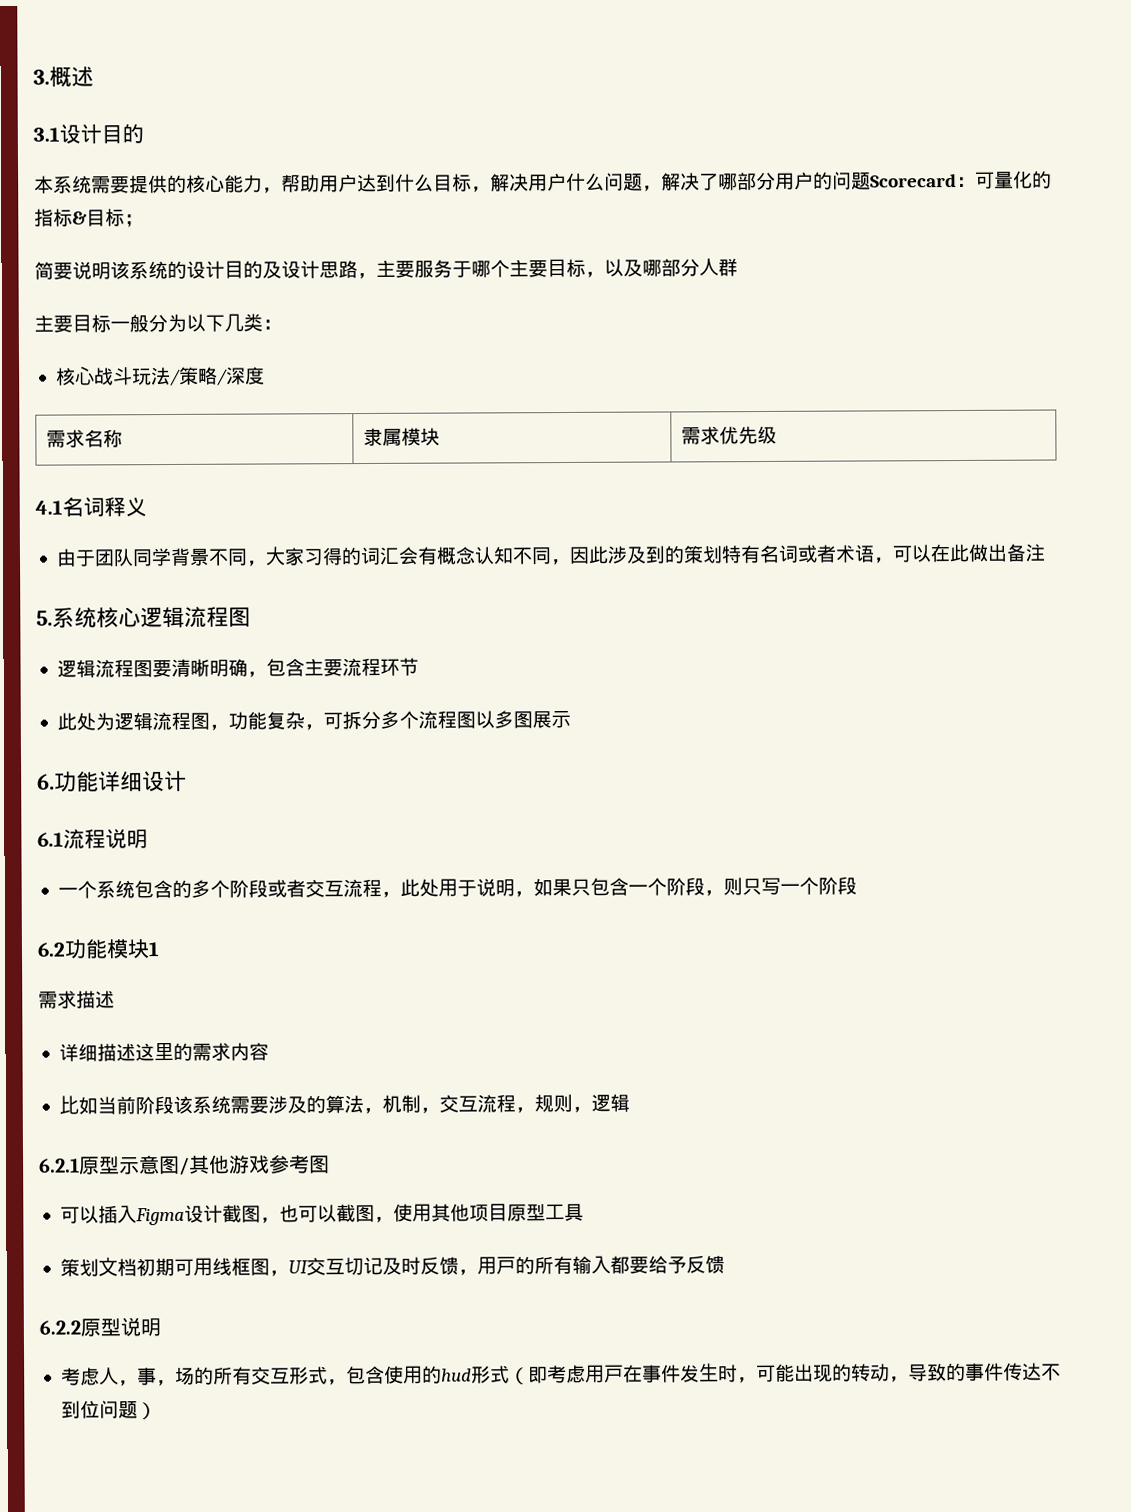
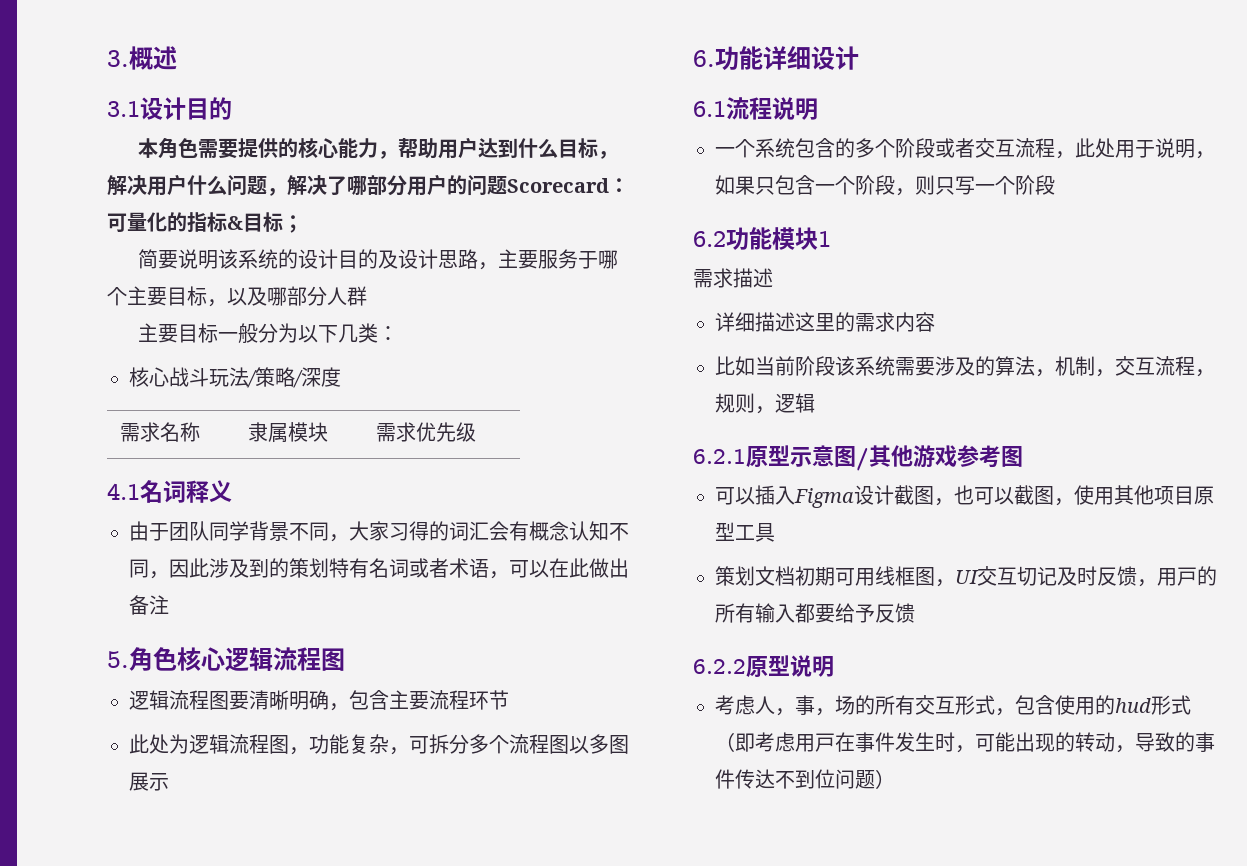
[53,175,92,194] 系统 -> [158,137,199,159] 角色
[52,607,97,628] 系统 -> [129,647,177,671] 角色

